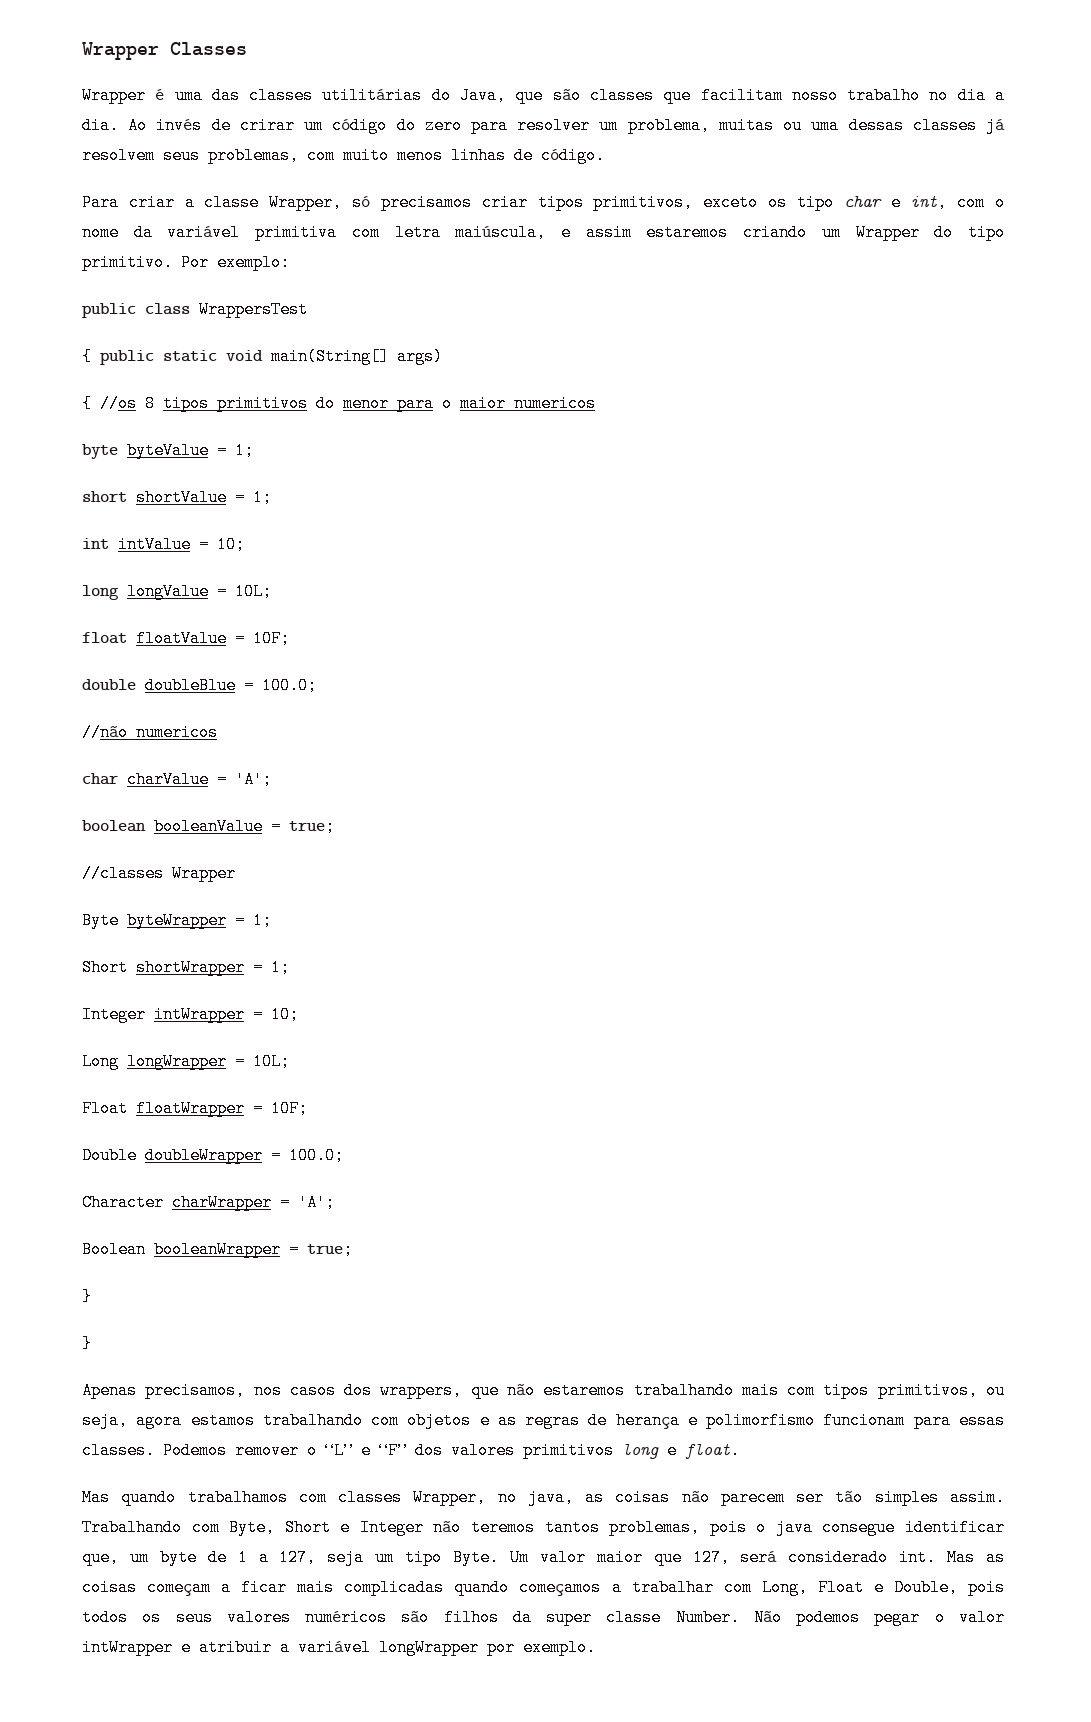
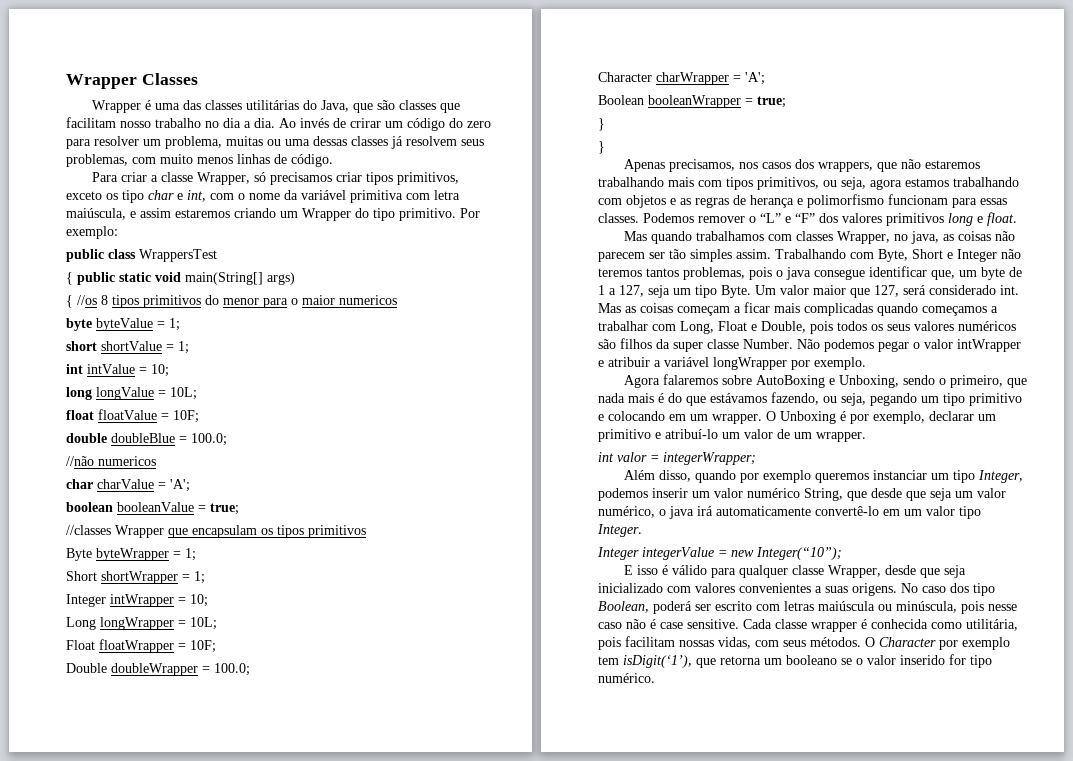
(236, 873) none -> [168,525,366,538] que encapsulam os tipos primitivos
(596, 1647) none -> [624,374,1028,388] [598,392,1022,406] [598,411,996,424] [598,429,866,442] [598,452,756,465] [624,470,1024,483] [598,488,1006,501] [598,506,981,519] [597,524,642,537] [597,547,842,560] [624,565,967,578] [598,583,995,596] [598,601,1017,614] [598,619,1018,632] [598,636,1010,650] [598,654,992,668] [598,673,655,683] // Agora falaremos sobre AutoBoxing e Unboxing, sendo o primeiro, que nada mais é do que estávamos fazendo, ou seja, pegando um tipo primitivo e colocando em um wrapper. O Unboxing é por exemplo, declarar um primitivo e atribuí-lo um valor de um wrapper. // int valor = integerWrapper; // Além disso, quando por exemplo queremos instanciar um tipo Integer, podemos inserir um valor numérico String, que desde que seja um valor numérico, o java irá automaticamente convertê-lo em um valor tipo Integer. // Integer integerValue = new Integer(“10”); // E isso é válido para qualquer classe Wrapper, desde que seja inicializado com valores convenientes a suas origens. No caso dos tipo Boolean, poderá ser escrito com letras maiúscula ou minúscula, pois nesse caso não é case sensitive. Cada classe wrapper é conhecida como utilitária, pois facilitam nossas vidas, com seus métodos. O Character por exemplo tem isDigit(‘1’), que retorna um booleano se o valor inserido for tipo numérico.

